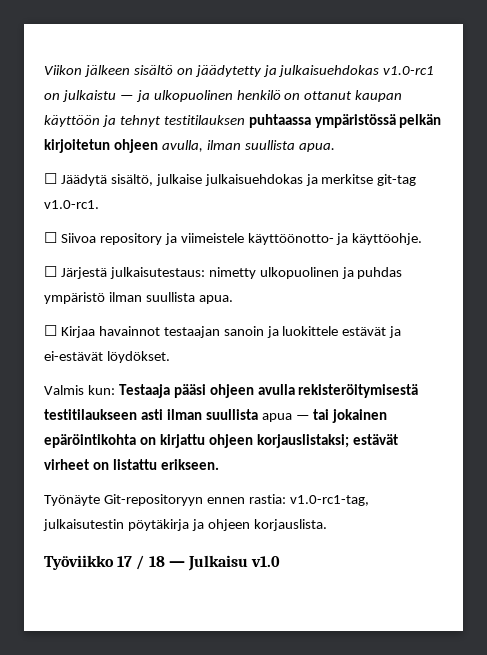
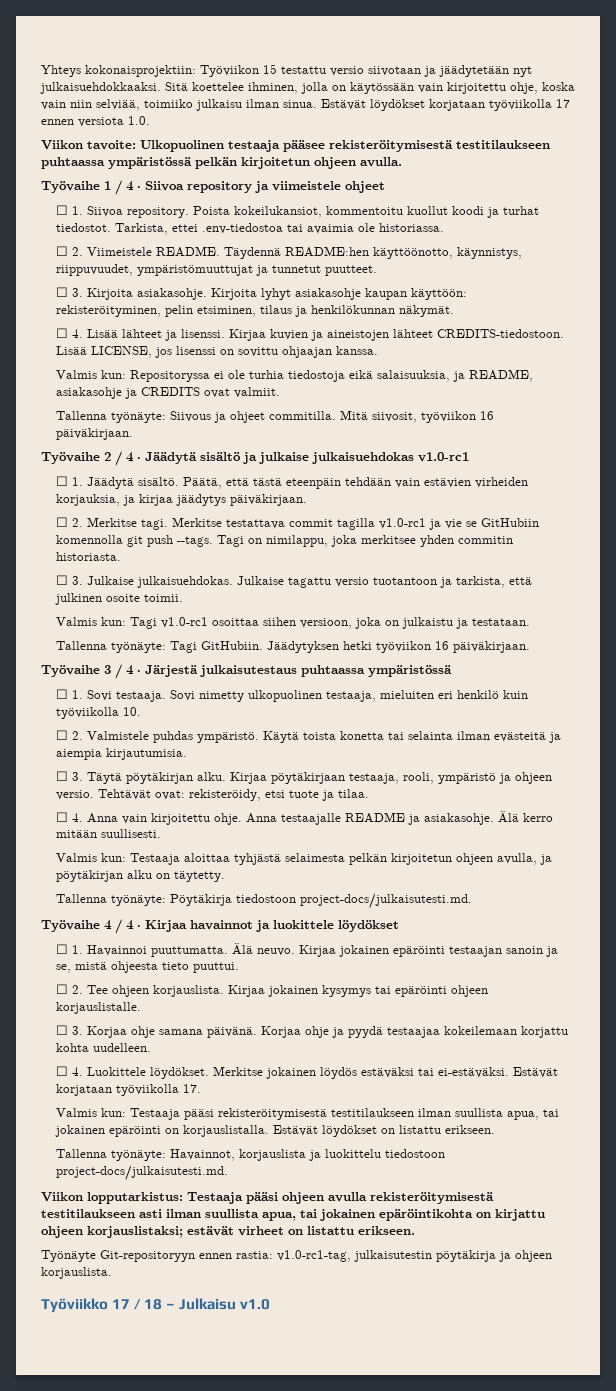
[44,65,435,77] [44,90,403,102] [44,115,245,127] Viikon jälkeen sisältö on jäädytetty ja julkaisuehdokas v1.0-rc1 on julkaistu — ja ulkopuolinen henkilö on ottanut kaupan käyttöön ja tehnyt testitilauksen -> [41,64,532,77] [40,82,575,94] [41,99,570,111] [41,116,150,127] [41,140,550,152] Yhteys kokonaisprojektiin: Työviikon 15 testattu versio siivotaan ja jäädytetään nyt julkaisuehdokkaaksi. Sitä koettelee ihminen, jolla on käytössään vain kirjoitettu ohje, koska vain niin selviää, toimiiko julkaisu ilman sinua. Estävät löydökset korjataan työviikolla 17 ennen versiota 1.0. // Viikon tavoite: Ulkopuolinen testaaja pääsee rekisteröitymisestä testitilaukseen
[161,140,335,152] [44,173,417,186] [44,200,99,209] [44,232,423,245] [44,266,403,279] [44,292,233,304] [44,325,402,338] [44,351,170,363] [44,385,115,395] avulla, ilman suullista apua. // ☐ Jäädytä sisältö, julkaise julkaisuehdokas ja merkitse git-tag v1.0-rc1. // ☐ Siivoa repository ja viimeistele käyttöönotto- ja käyttöohje. // ☐ Järjestä julkaisutestaus: nimetty ulkopuolinen ja puhdas ympäristö ilman suullista apua. // ☐ Kirjaa havainnot testaajan sanoin ja luokittele estävät ja ei-estävät löydökset. // Valmis kun: -> [360,157,402,167] [41,180,385,195] [56,205,540,218] [56,223,445,235] [56,246,523,259] [56,264,378,276] [56,287,468,300] [56,305,455,317] [56,328,565,341] [56,346,379,358] [56,369,534,382] [56,387,281,399] [56,410,495,423] [56,428,134,440] [41,451,469,466] [56,476,529,489] [56,494,308,506] [56,517,540,530] [56,535,514,547] [56,552,122,561] [56,575,533,588] [55,593,184,605] [56,617,531,629] [56,641,531,653] [41,664,452,679] [56,689,529,702] [56,707,142,719] [56,730,562,743] [56,748,188,760] [56,771,553,784] [56,789,370,801] [56,811,554,825] [56,829,162,838] [56,853,553,865] [56,870,226,882] [56,893,473,909] [41,919,399,934] [56,943,559,957] [56,961,240,973] [56,984,489,997] [56,1002,142,1014] [56,1025,569,1038] [56,1043,152,1052] [56,1066,559,1079] [56,1084,202,1096] [56,1108,560,1120] [55,1125,496,1137] [56,1149,446,1161] [56,1165,229,1181] [41,1192,183,1204] avulla. // Työvaihe 1 / 4 · Siivoa repository ja viimeistele ohjeet // ☐ 1. Siivoa repository. Poista kokeilukansiot, kommentoitu kuollut koodi ja turhat tiedostot. Tarkista, ettei .env-tiedostoa tai avaimia ole historiassa. // ☐ 2. Viimeistele README. Täydennä README:hen käyttöönotto, käynnistys, riippuvuudet, ympäristömuuttujat ja tunnetut puutteet. // ☐ 3. Kirjoita asiakasohje. Kirjoita lyhyt asiakasohje kaupan käyttöön: rekisteröityminen, pelin etsiminen, tilaus ja henkilökunnan näkymät. // ☐ 4. Lisää lähteet ja lisenssi. Kirjaa kuvien ja aineistojen lähteet CREDITS-tiedostoon. Lisää LICENSE, jos lisenssi on sovittu ohjaajan kanssa. // Valmis kun: Repositoryssa ei ole turhia tiedostoja eikä salaisuuksia, ja README, asiakasohje ja CREDITS ovat valmiit. // Tallenna työnäyte: Siivous ja ohjeet commitilla. Mitä siivosit, työviikon 16 päiväkirjaan. // Työvaihe 2 / 4 · Jäädytä sisältö ja julkaise julkaisuehdokas v1.0-rc1 // ☐ 1. Jäädytä sisältö. Päätä, että tästä eteenpäin tehdään vain estävien virheiden korjauksia, ja kirjaa jäädytys päiväkirjaan. // ☐ 2. Merkitse tagi. Merkitse testattava commit tagilla v1.0-rc1 ja vie se GitHubiin komennolla git push --tags. Tagi on nimilappu, joka merkitsee yhden commitin historiasta. // ☐ 3. Julkaise julkaisuehdokas. Julkaise tagattu versio tuotantoon ja tarkista, että julkinen osoite toimii. // Valmis kun: Tagi v1.0-rc1 osoittaa siihen versioon, joka on julkaistu ja testataan. // Tallenna työnäyte: Tagi GitHubiin. Jäädytyksen hetki työviikon 16 päiväkirjaan. // Työvaihe 3 / 4 · Järjestä julkaisutestaus puhtaassa ympäristössä // ☐ 1. Sovi testaaja. Sovi nimetty ulkopuolinen testaaja, mieluiten eri henkilö kuin työviikolla 10. // ☐ 2. Valmistele puhdas ympäristö. Käytä toista konetta tai selainta ilman evästeitä ja aiempia kirjautumisia. // ☐ 3. Täytä pöytäkirjan alku. Kirjaa pöytäkirjaan testaaja, rooli, ympäristö ja ohjeen versio. Tehtävät ovat: rekisteröidy, etsi tuote ja tilaa. // ☐ 4. Anna vain kirjoitettu ohje. Anna testaajalle README ja asiakasohje. Älä kerro mitään suullisesti. // Valmis kun: Testaaja aloittaa tyhjästä selaimesta pelkän kirjoitetun ohjeen avulla, ja pöytäkirjan alku on täytetty. // Tallenna työnäyte: Pöytäkirja tiedostoon project-docs/julkaisutesti.md. // Työvaihe 4 / 4 · Kirjaa havainnot ja luokittele löydökset // ☐ 1. Havainnoi puuttumatta. Älä neuvo. Kirjaa jokainen epäröinti testaajan sanoin ja se, mistä ohjeesta tieto puuttui. // ☐ 2. Tee ohjeen korjauslista. Kirjaa jokainen kysymys tai epäröinti ohjeen korjauslistalle. // ☐ 3. Korjaa ohje samana päivänä. Korjaa ohje ja pyydä testaajaa kokeilemaan korjattu kohta uudelleen. // ☐ 4. Luokittele löydökset. Merkitse jokainen löydös estäväksi tai ei-estäväksi. Estävät korjataan työviikolla 17. // Valmis kun: Testaaja pääsi rekisteröitymisestä testitilaukseen ilman suullista apua, tai jokainen epäröinti on korjauslistalla. Estävät löydökset on listattu erikseen. // Tallenna työnäyte: Havainnot, korjauslista ja luokittelu tiedostoon project-docs/julkaisutesti.md. // Viikon lopputarkistus:
[261,413,310,422] apua — -> [262,1212,296,1221] apua,
[168,561,185,567] — -> [166,1303,176,1309] –

